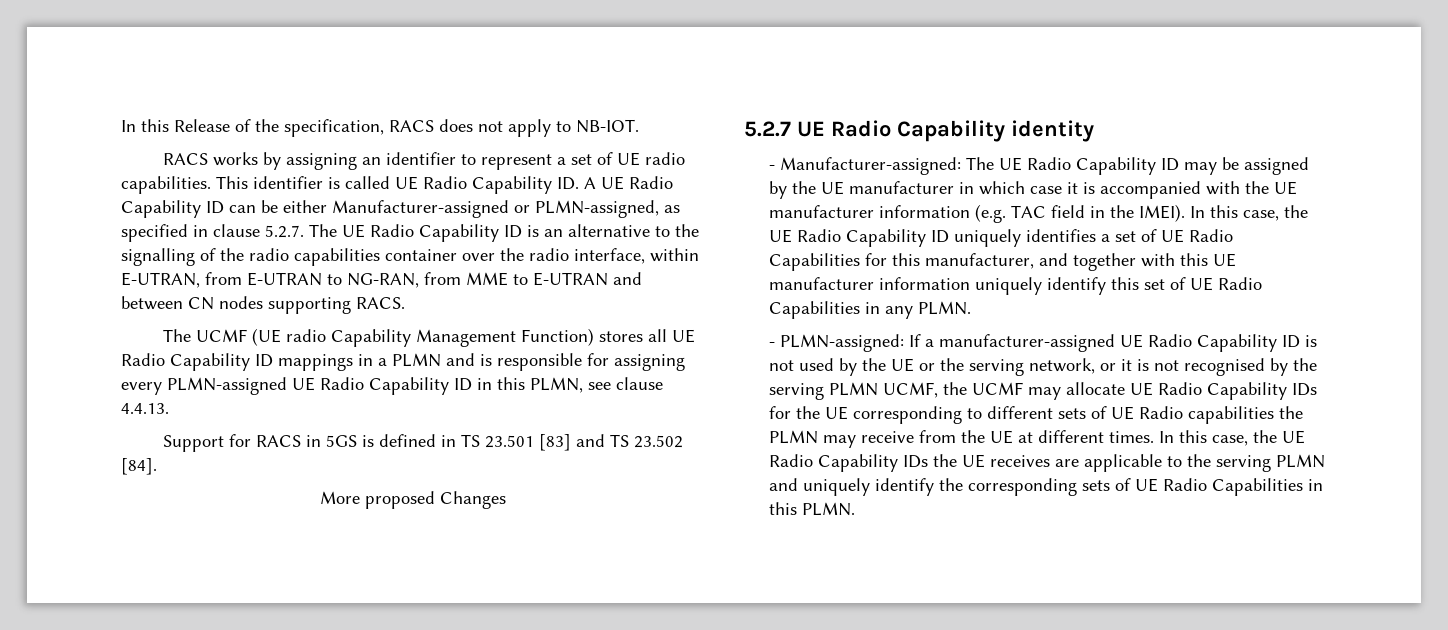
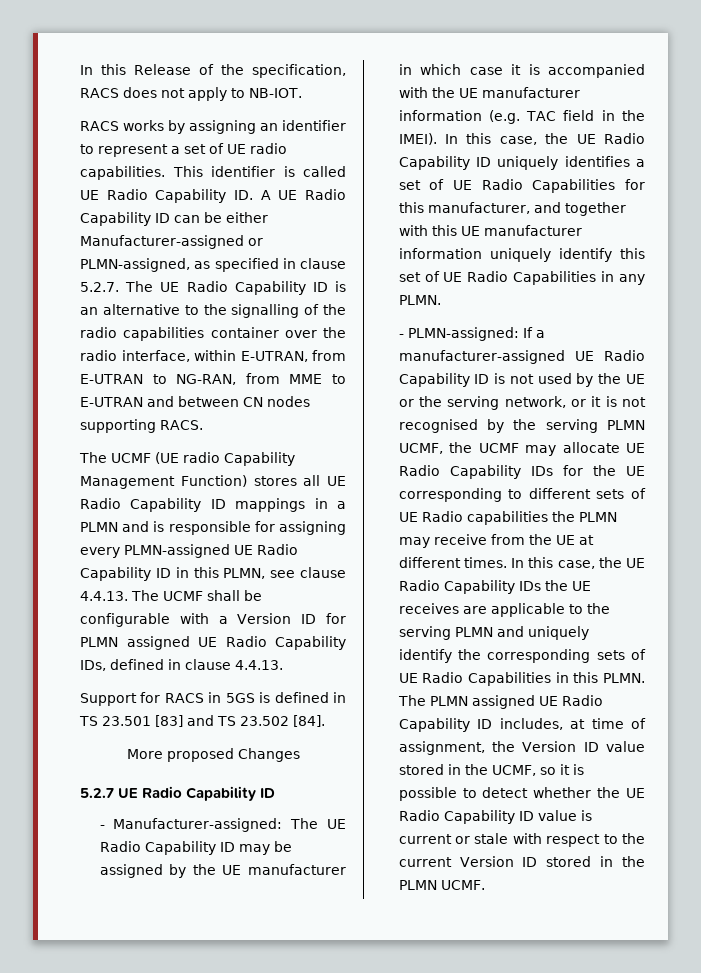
(169, 408) none -> [131,590,262,601] [80,613,346,627] [80,636,346,650] [80,659,283,671] The UCMF shall be configurable with a Version ID for PLMN assigned UE Radio Capability IDs, defined in clause 4.4.13.
[1011,120,1094,142] identity -> [260,788,276,798] ID
(855, 509) none -> [397,695,603,709] [398,718,646,732] [398,741,645,755] [398,764,584,776] [398,787,645,801] [398,810,592,824] [398,833,645,847] [398,856,645,867] [398,880,485,890] The PLMN assigned UE Radio Capability ID includes, at time of assignment, the Version ID value stored in the UCMF, so it is possible to detect whether the UE Radio Capability ID value is current or stale with respect to the current Version ID stored in the PLMN UCMF.

